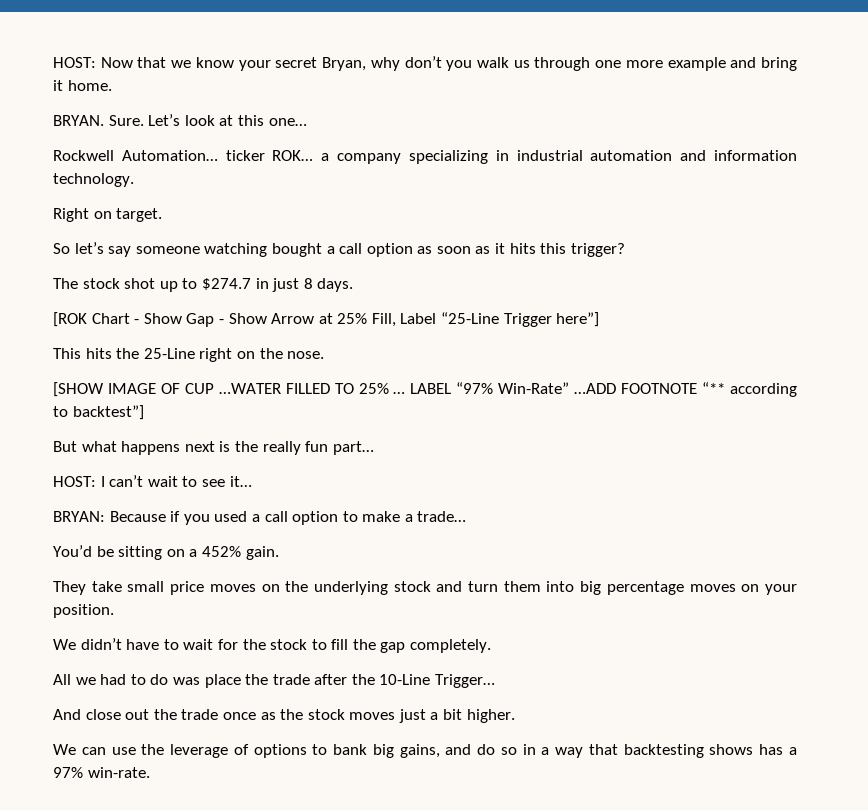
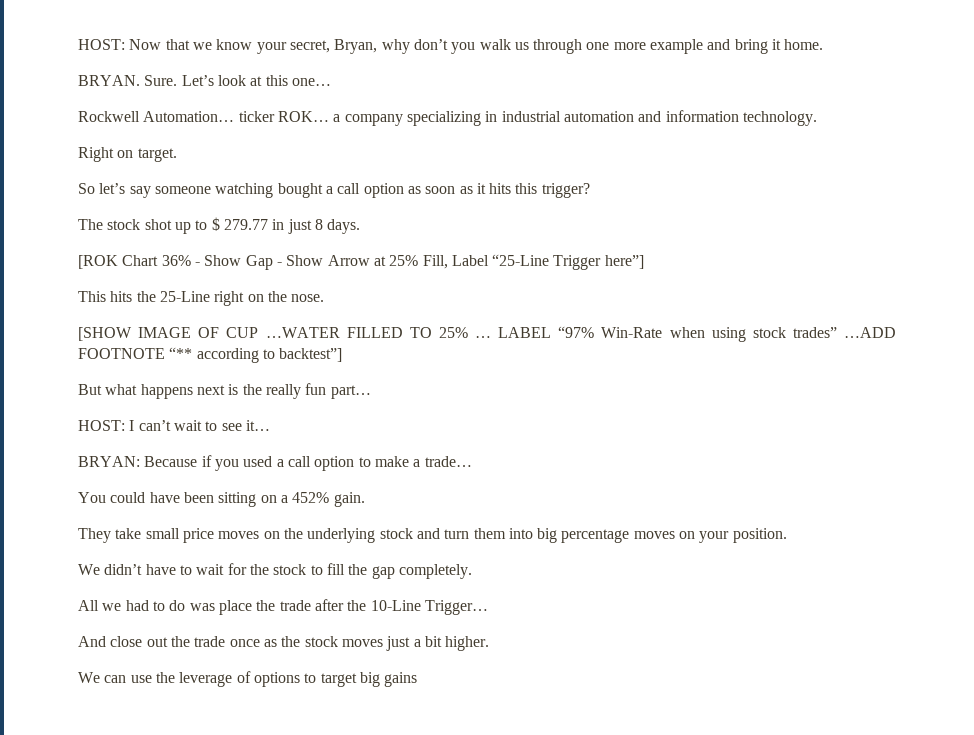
[275,57,318,68] secret -> [289,40,330,53] secret,
[201,278,251,290] $274.7 -> [211,217,268,231] $ 279.77
(130, 318) none -> [161,255,191,266] 36%
[498,382,570,394] Win-Rate” -> [601,327,837,342] Win-Rate when using stock trades”
[53,545,114,557] You’d be -> [78,492,214,503] You could have been
[333,744,798,758] [53,767,150,778] bank big gains, and do so in a way that backtesting shows has a 97% win-rate. -> [320,672,418,687] target big gains

